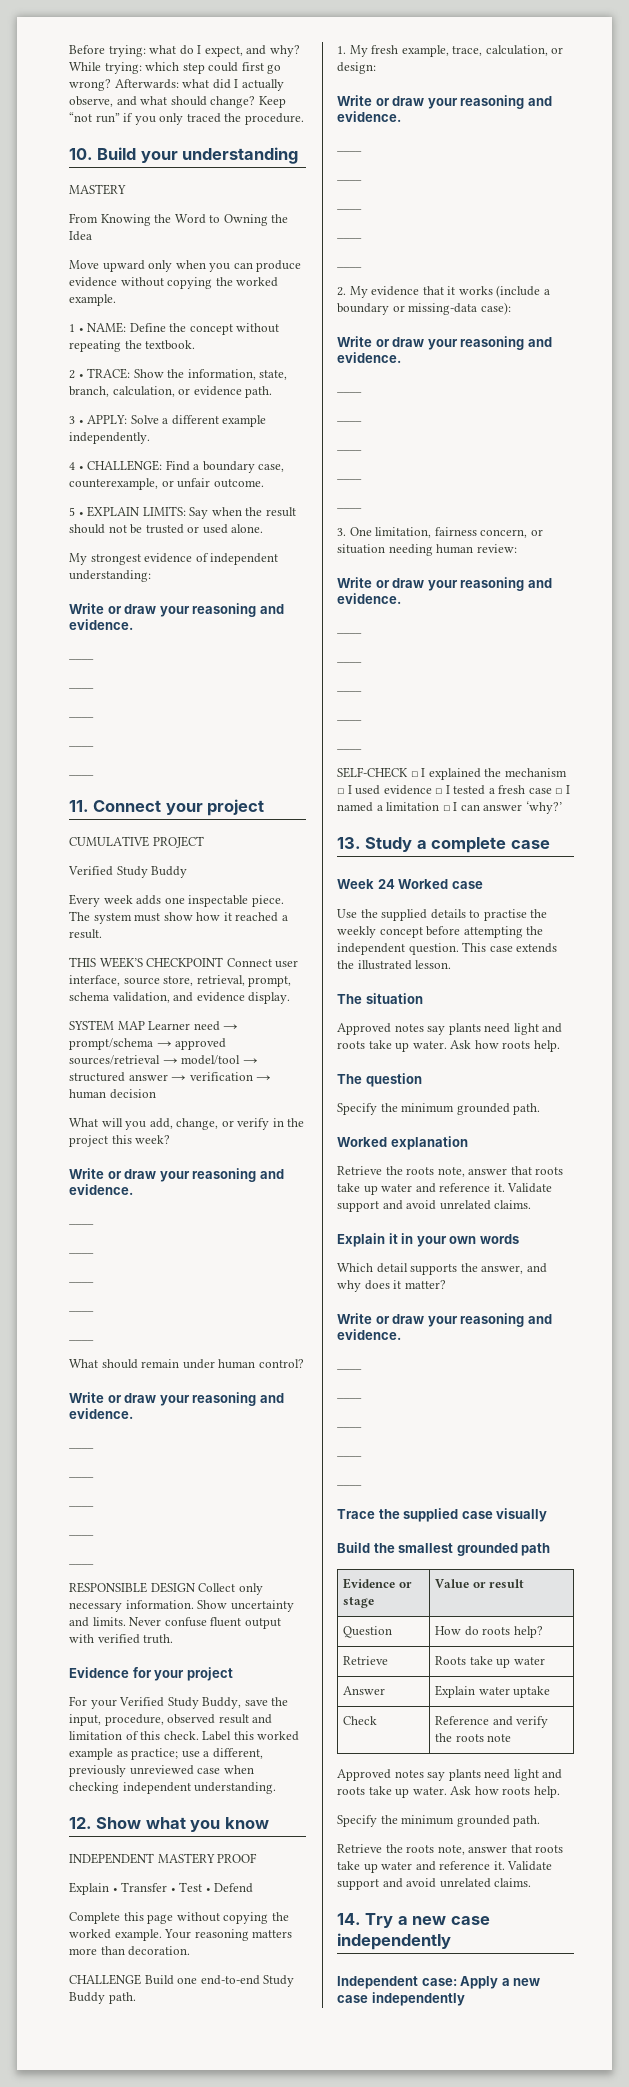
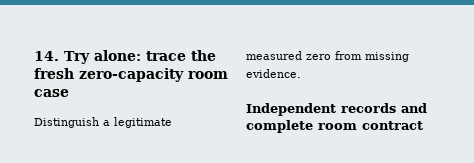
[69,45,300,57] [69,62,282,74] [69,79,284,91] [69,96,286,108] [69,112,304,125] [69,147,299,164] [69,184,126,195] [69,213,289,226] [69,231,92,241] [69,260,302,272] [69,277,279,289] [69,294,116,306] [69,322,280,335] [69,340,196,352] [69,368,288,380] [69,386,273,398] [69,415,267,427] [69,432,150,444] [69,460,285,473] [69,478,264,490] [69,506,296,519] [69,524,264,534] [69,553,279,565] [69,570,151,582] [69,603,284,617] [69,619,133,630] [69,658,94,660] [69,687,94,689] [69,716,94,718] [69,745,94,747] [69,774,94,776] [69,799,265,816] [69,836,204,848] [68,866,188,878] [69,894,284,907] [69,911,288,924] [69,929,102,939] [69,957,299,968] [69,975,292,987] [69,992,291,1004] [69,1020,239,1031] [69,1038,227,1050] [69,1055,258,1065] [69,1072,272,1082] [69,1089,156,1099] [69,1118,305,1130] [69,1135,171,1147] [69,1168,284,1182] [69,1184,133,1195] [69,1223,94,1225] [69,1252,94,1254] [69,1281,94,1283] [69,1310,94,1312] [69,1339,94,1341] [69,1359,304,1369] [69,1392,284,1406] [69,1408,133,1419] [69,1447,94,1449] [69,1476,94,1478] [69,1505,94,1507] [69,1534,94,1536] [69,1563,94,1565] [69,1582,263,1595] [69,1600,294,1612] [69,1617,281,1629] [69,1634,174,1644] [69,1667,233,1681] [69,1696,289,1709] [69,1714,273,1726] [69,1731,300,1741] [69,1748,263,1760] [69,1765,254,1777] [69,1782,277,1794] [69,1817,269,1832] [69,1853,258,1864] [69,1882,254,1895] [69,1912,289,1924] [69,1929,293,1941] [69,1946,191,1956] [69,1974,295,1987] [69,1992,136,2004] [337,45,564,57] [337,62,376,74] [337,95,552,109] [337,111,401,122] [337,150,362,152] [337,179,362,181] [337,208,362,210] [337,237,362,239] [337,266,362,268] [337,285,550,298] [337,302,511,315] [337,336,552,350] [337,352,401,363] [337,391,362,393] [337,420,362,422] [337,449,362,451] [337,478,362,480] [337,507,362,509] [337,527,543,538] [337,544,517,556] [337,577,552,591] [337,593,401,604] [337,632,362,634] [337,661,362,663] [337,690,362,692] [337,719,362,721] [337,748,362,750] [337,767,567,780] [337,785,570,795] [337,801,562,814] [337,837,550,853] [337,879,483,889] [337,909,548,921] [337,926,544,938] [337,942,558,955] [337,960,452,970] [337,993,423,1004] [337,1023,563,1035] [337,1040,560,1052] [337,1073,422,1087] [337,1103,541,1115] [337,1136,468,1150] [337,1166,564,1177] [337,1183,553,1195] [337,1200,532,1212] [337,1233,519,1247] [337,1263,547,1275] [337,1280,446,1292] [337,1313,552,1327] [337,1329,401,1340] [337,1368,362,1370] [337,1397,362,1399] [337,1426,362,1428] [337,1455,362,1457] [337,1484,362,1486] [337,1508,548,1522] [337,1542,551,1556] [343,1578,412,1589] [343,1596,375,1608] [435,1579,525,1588] [343,1626,393,1638] [435,1626,543,1638] [343,1656,389,1665] [435,1656,545,1668] [343,1686,386,1695] [435,1685,551,1698] [343,1716,378,1725] [435,1716,549,1728] [435,1733,512,1742] [337,1769,563,1781] [337,1786,560,1798] [337,1815,541,1827] [337,1844,564,1855] [337,1861,553,1873] [337,1878,532,1890] [337,1913,490,1928] [337,1933,451,1950] [337,1976,541,1989] [337,1992,465,2006] Before trying: what do I expect, and why? While trying: which step could first go wrong? Afterwards: what did I actually observe, and what should change? Keep “not run” if you only traced the procedure. // 10. Build your understanding // MASTERY // From Knowing the Word to Owning the Idea // Move upward only when you can produce evidence without copying the worked example. // 1 • NAME: Define the concept without repeating the textbook. // 2 • TRACE: Show the information, state, branch, calculation, or evidence path. // 3 • APPLY: Solve a different example independently. // 4 • CHALLENGE: Find a boundary case, counterexample, or unfair outcome. // 5 • EXPLAIN LIMITS: Say when the result should not be trusted or used alone. // My strongest evidence of independent understanding: // Write or draw your reasoning and evidence. // ____ // ____ // ____ // ____ // ____ // 11. Connect your project // CUMULATIVE PROJECT // Verified Study Buddy // Every week adds one inspectable piece. The system must show how it reached a result. // THIS WEEK’S CHECKPOINT Connect user interface, source store, retrieval, prompt, schema validation, and evidence display. // SYSTEM MAP Learner need → prompt/schema → approved sources/retrieval → model/tool → structured answer → verification → human decision // What will you add, change, or verify in the project this week? // Write or draw your reasoning and evidence. // ____ // ____ // ____ // ____ // ____ // What should remain under human control? // Write or draw your reasoning and evidence. // ____ // ____ // ____ // ____ // ____ // RESPONSIBLE DESIGN Collect only necessary information. Show uncertainty and limits. Never confuse fluent output with verified truth. // Evidence for your project // For your Verified Study Buddy, save the input, procedure, observed result and limitation of this check. Label this worked example as practice; use a different, previously unreviewed case when checking independent understanding. // 12. Show what you know // INDEPENDENT MASTERY PROOF // Explain • Transfer • Test • Defend // Complete this page without copying the worked example. Your reasoning matters more than decoration. // CHALLENGE Build one end-to-end Study Buddy path. // 1. My fresh example, trace, calculation, or design: // Write or draw your reasoning and evidence. // ____ // ____ // ____ // ____ // ____ // 2. My evidence that it works (include a boundary or missing-data case): // Write or draw your reasoning and evidence. // ____ // ____ // ____ // ____ // ____ // 3. One limitation, fairness concern, or situation needing human review: // Write or draw your reasoning and evidence. // ____ // ____ // ____ // ____ // ____ // SELF-CHECK □ I explained the mechanism □ I used evidence □ I tested a fresh case □ I named a limitation □ I can answer ‘why?’ // 13. Study a complete case // Week 24 Worked case // Use the supplied details to practise the weekly concept before attempting the independent question. This case extends the illustrated lesson. // The situation // Approved notes say plants need light and roots take up water. Ask how roots help. // The question // Specify the minimum grounded path. // Worked explanation // Retrieve the roots note, answer that roots take up water and reference it. Validate support and avoid unrelated claims. // Explain it in your own words // Which detail supports the answer, and why does it matter? // Write or draw your reasoning and evidence. // ____ // ____ // ____ // ____ // ____ // Trace the supplied case visually // Build the smallest grounded path // Evidence or stage | Value or result // Question | How do roots help? // Retrieve | Roots take up water // Answer | Explain water uptake // Check | Reference and verify the roots note // Approved notes say plants need light and roots take up water. Ask how roots help. // Specify the minimum grounded path. // Retrieve the roots note, answer that roots take up water and reference it. Validate support and avoid unrelated claims. // 14. Try a new case independently // Independent case: Apply a new case independently -> [34,50,216,64] [34,68,228,82] [34,89,69,97] [34,117,172,128] [246,51,409,62] [246,69,301,78] [246,103,427,116] [246,120,423,133] 14. Try alone: trace the fresh zero-capacity room case // Distinguish a legitimate measured zero from missing evidence. // Independent records and complete room contract

